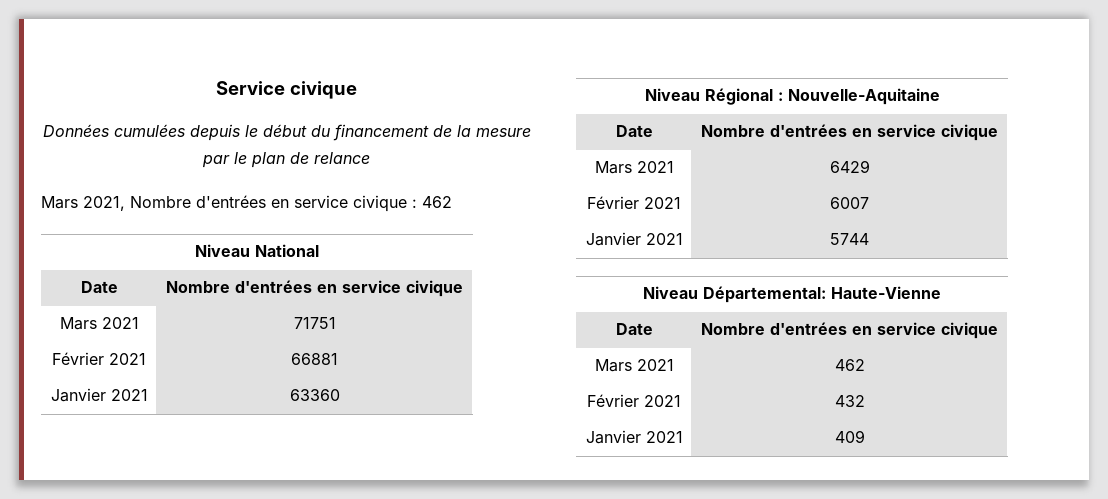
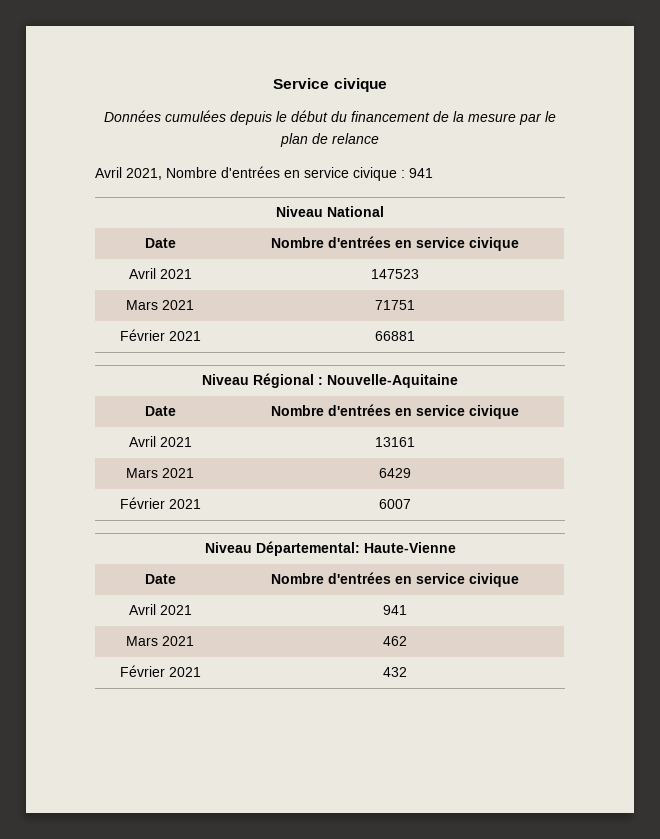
[41,196,78,209] Mars -> [95,167,122,178] Avril
[422,196,452,208] 462 -> [409,168,433,178] 941
(464, 288) none -> [128,268,192,279] [370,269,419,279] // Avril 2021 | 147523
[50,388,148,402] [289,389,340,401] // Janvier 2021 | 63360 -> (415, 336) none
(998, 132) none -> [128,436,192,447] [374,437,415,447] // Avril 2021 | 13161
[585,232,683,246] [830,233,869,245] // Janvier 2021 | 5744 -> (411, 504) none
(998, 330) none -> [128,604,192,615] [382,605,407,615] // Avril 2021 | 941
[585,430,683,444] [834,430,865,443] // Janvier 2021 | 409 -> (407, 672) none

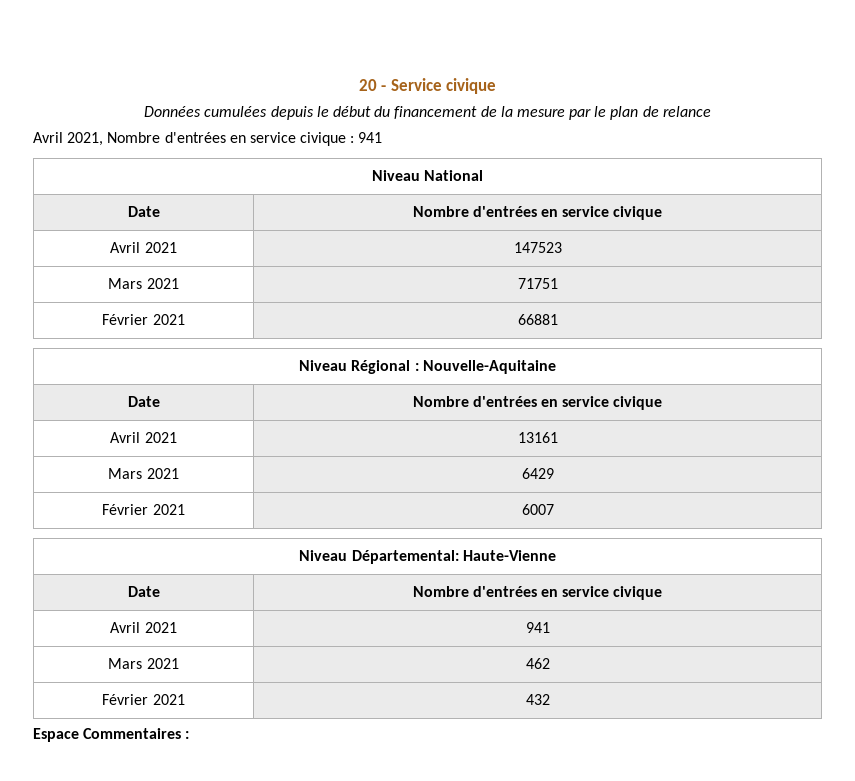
(273, 83) none -> [358,79,387,91] 20 -
(407, 672) none -> [33,728,190,742] // Espace Commentaires :

